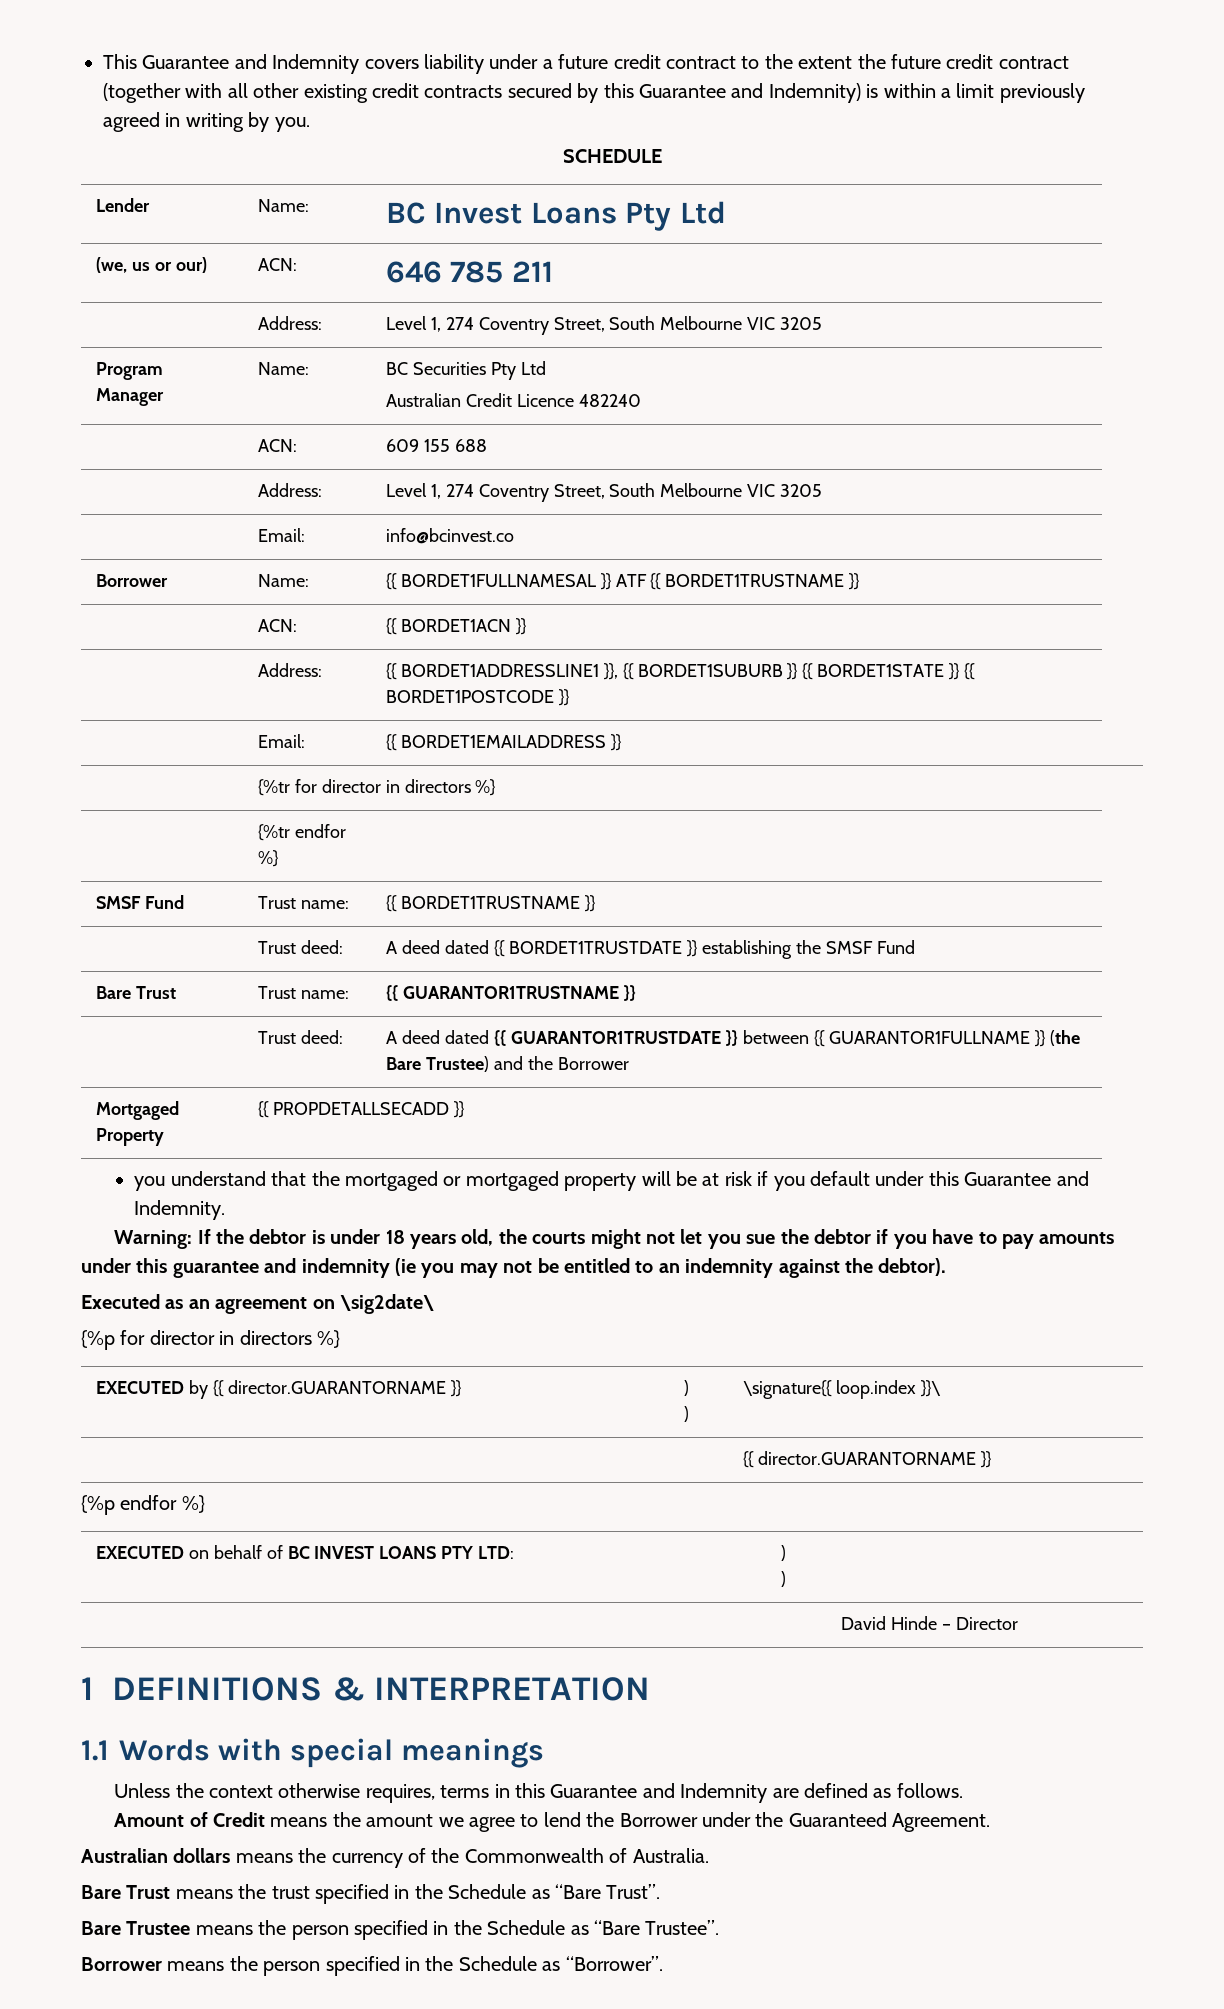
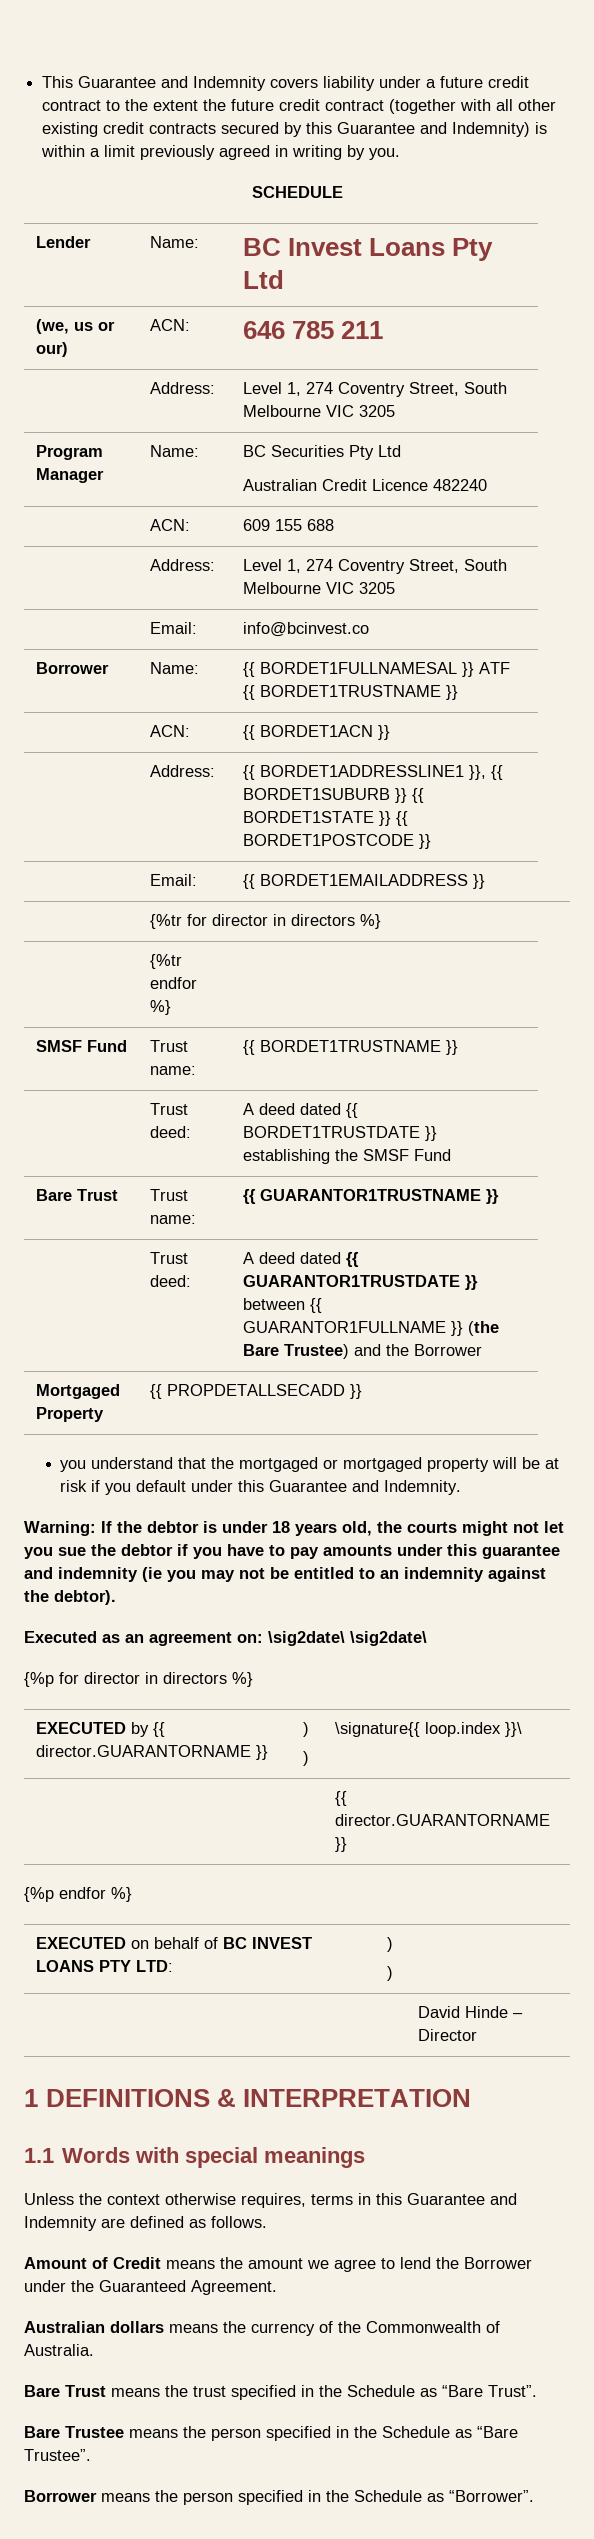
[312,1299,335,1309] on -> [237,1631,345,1646] on: \sig2date\

